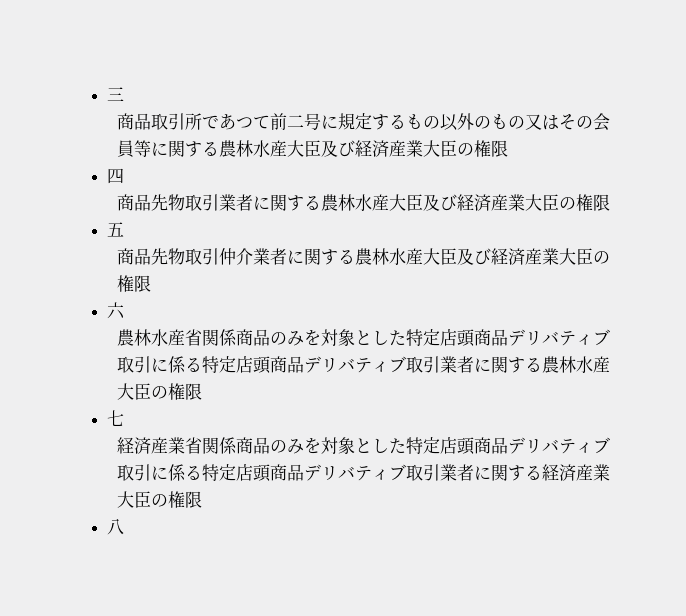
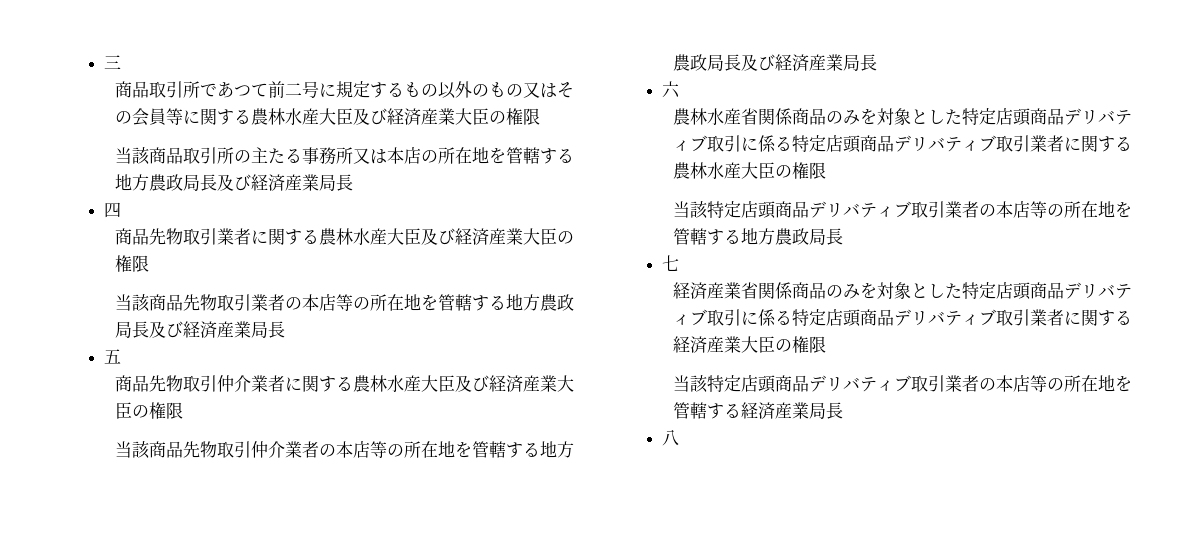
(509, 148) none -> [115,147,575,165] [115,174,354,191] // 当該商品取引所の主たる事務所又は本店の所在地を管轄する地方農政局長及び経済産業局長
(611, 202) none -> [115,294,575,312] [115,321,286,338] // 当該商品先物取引業者の本店等の所在地を管轄する地方農政局長及び経済産業局長
(152, 283) none -> [115,441,575,459] [673,54,878,71] // 当該商品先物取引仲介業者の本店等の所在地を管轄する地方農政局長及び経済産業局長
(203, 391) none -> [673,201,1133,219] [673,228,844,245] // 当該特定店頭商品デリバティブ取引業者の本店等の所在地を管轄する地方農政局長
(203, 499) none -> [673,375,1133,393] [673,402,844,419] // 当該特定店頭商品デリバティブ取引業者の本店等の所在地を管轄する経済産業局長

